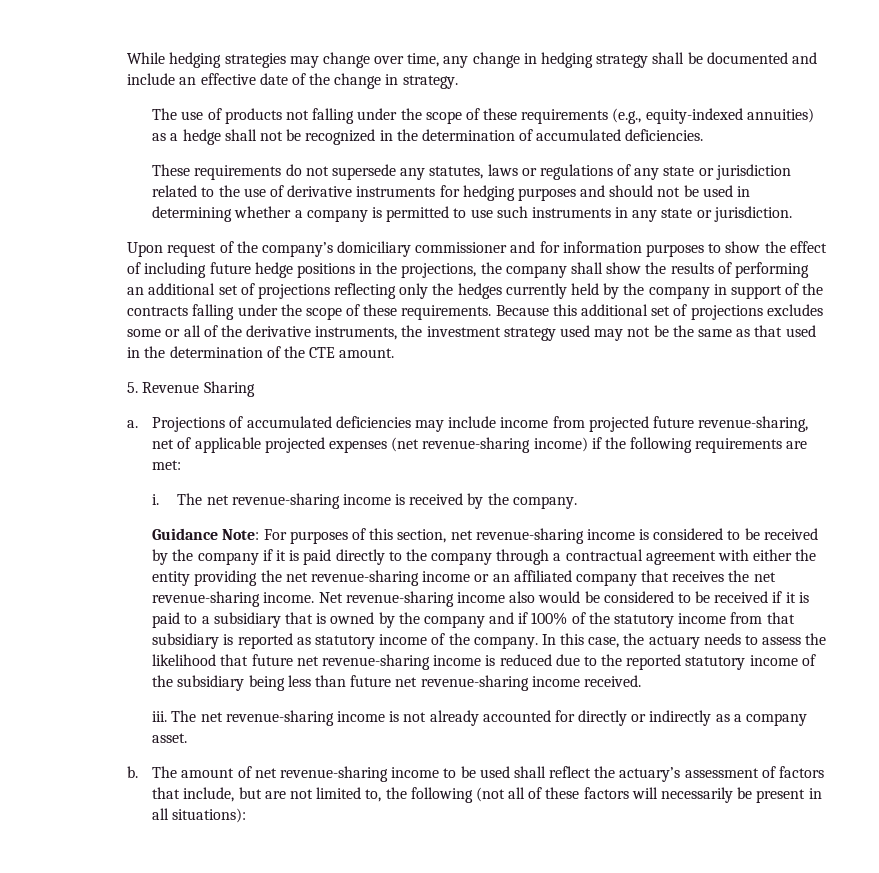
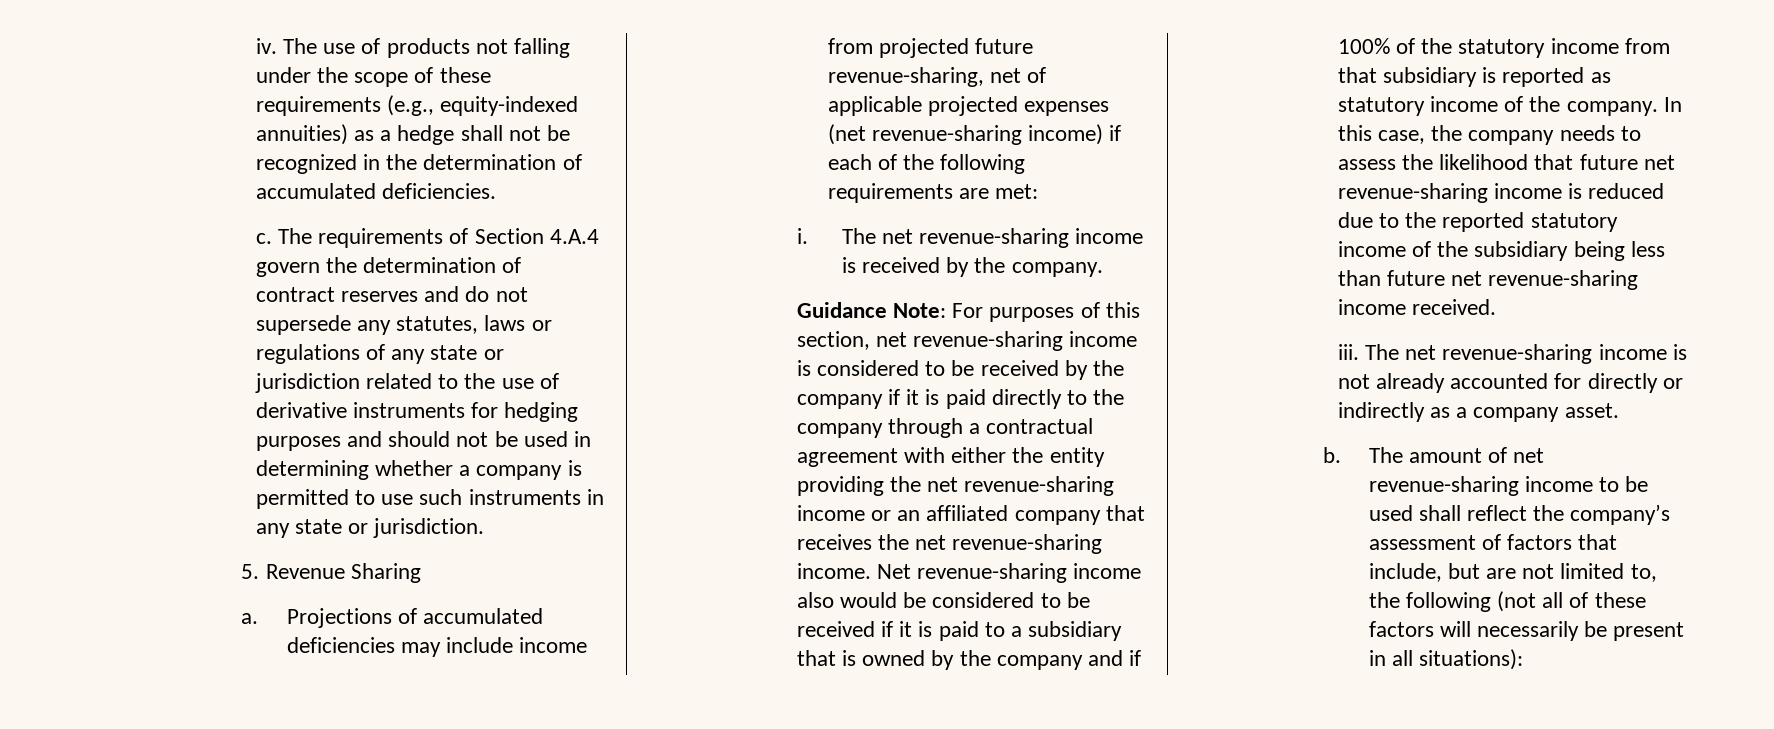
[127,52,817,68] [127,73,458,89] While hedging strategies may change over time, any change in hedging strategy shall be documented and include an effective date of the change in strategy. // -> [255,38,277,54] iv.
[152,164,282,180] These requirements -> [255,228,599,248] [255,257,522,277] [255,286,460,302] c. The requirements of Section 4.A.4 govern the determination of contract reserves and
[127,241,827,257] [127,262,809,278] [127,283,824,299] [127,304,823,320] [127,325,816,341] [127,346,395,358] // Upon request of the company’s domiciliary commissioner and for information purposes to show the effect of including future hedge positions in the projections, the company shall show the results of performing an additional set of projections reflecting only the hedges currently held by the company in support of the contracts falling under the scope of these requirements. Because this additional set of projections excludes some or all of the derivative instruments, the investment strategy used may not be the same as that used in the determination of the CTE amount. -> (485, 528) none
(602, 443) none -> [827,154,897,170] each of
[648,635,700,649] actuary -> [1468,130,1555,145] company
[619,767,681,782] actuary’s -> [1570,504,1671,525] company’s

